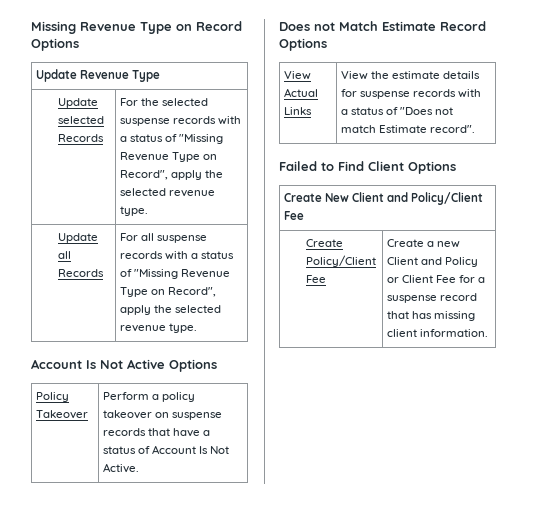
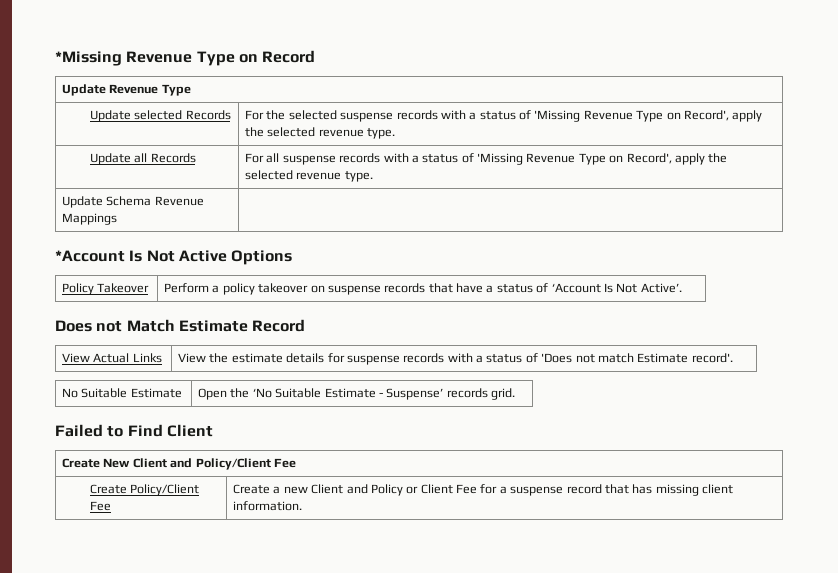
[31,21,76,34] Missing -> [55,51,122,66] *Missing
[31,38,79,51] Options -> (316, 56) none
[179,134,224,144] [120,152,218,162] [120,170,169,180] "Missing Revenue Type on Record", -> [534,110,729,122] 'Missing Revenue Type on Record',
[134,269,231,279] [120,287,217,297] [120,305,222,315] [120,323,198,333] [31,359,82,369] "Missing Revenue Type on Record", apply the selected revenue type. // Account -> [477,153,728,165] [245,170,373,182] [62,196,204,208] [62,213,118,225] [55,250,125,262] 'Missing Revenue Type on Record', apply the selected revenue type. // Update Schema Revenue Mappings | // *Account
[152,445,230,454] [103,463,140,473] Account Is Not Active. -> [551,283,682,293] ‘Account Is Not Active’.
[279,38,327,51] Options -> (306, 325) none
[400,107,434,115] "Does -> [541,353,573,363] 'Does
[430,125,476,133] record". -> [691,353,733,363] [62,388,182,398] [198,388,516,400] record'. // No Suitable Estimate | Open the ‘No Suitable Estimate - Suspense’ records grid.
[408,161,456,174] Options -> (213, 430) none

